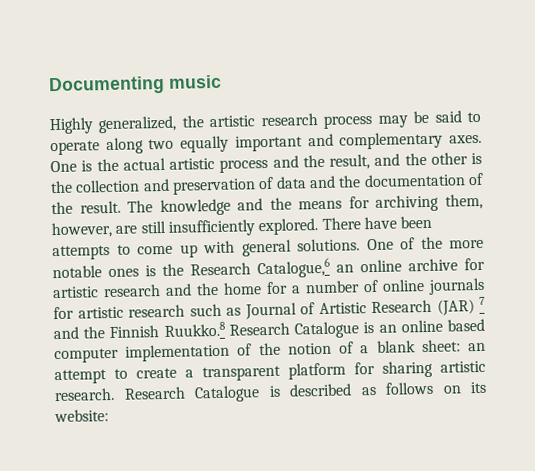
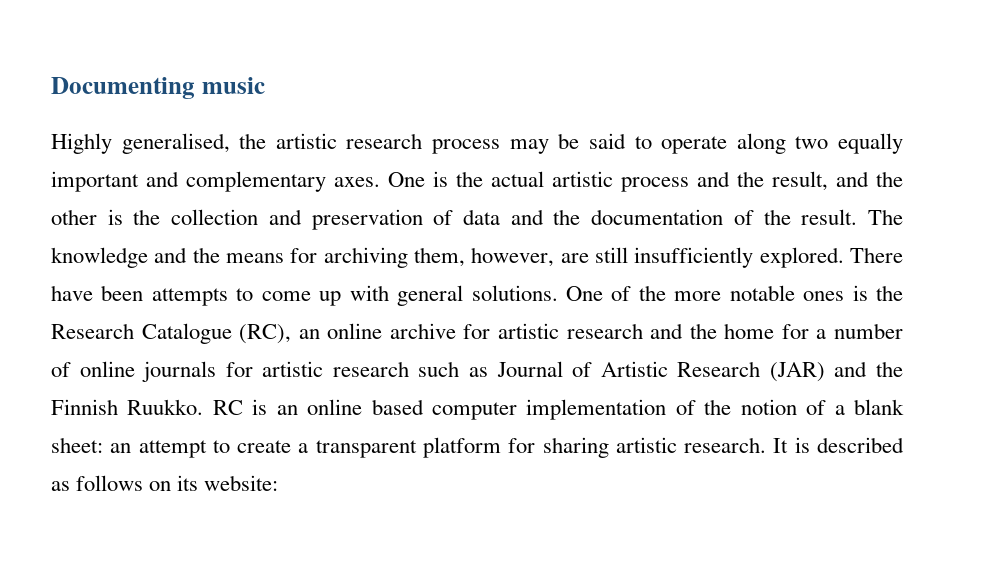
[98,115,178,134] generalized, -> [121,133,230,154] generalised,
[257,257,330,279] Catalogue,6 -> [141,323,292,344] Catalogue (RC),
[479,296,485,305] 7 -> (825, 372) none
[163,321,360,339] Ruukko.8 Research Catalogue -> [127,399,243,415] Ruukko. RC
[123,385,260,403] Research Catalogue -> [773,438,789,453] It

